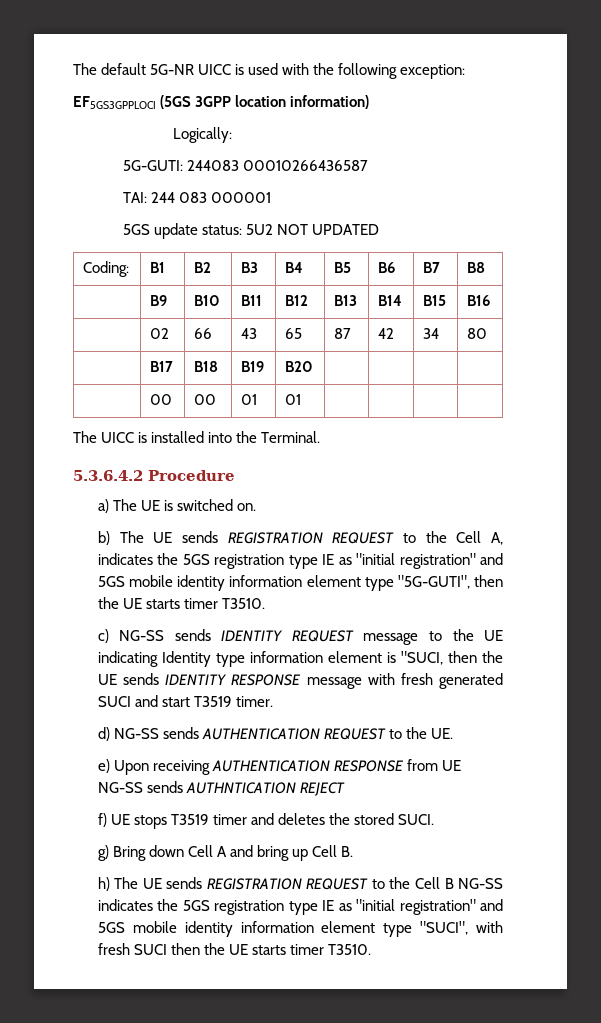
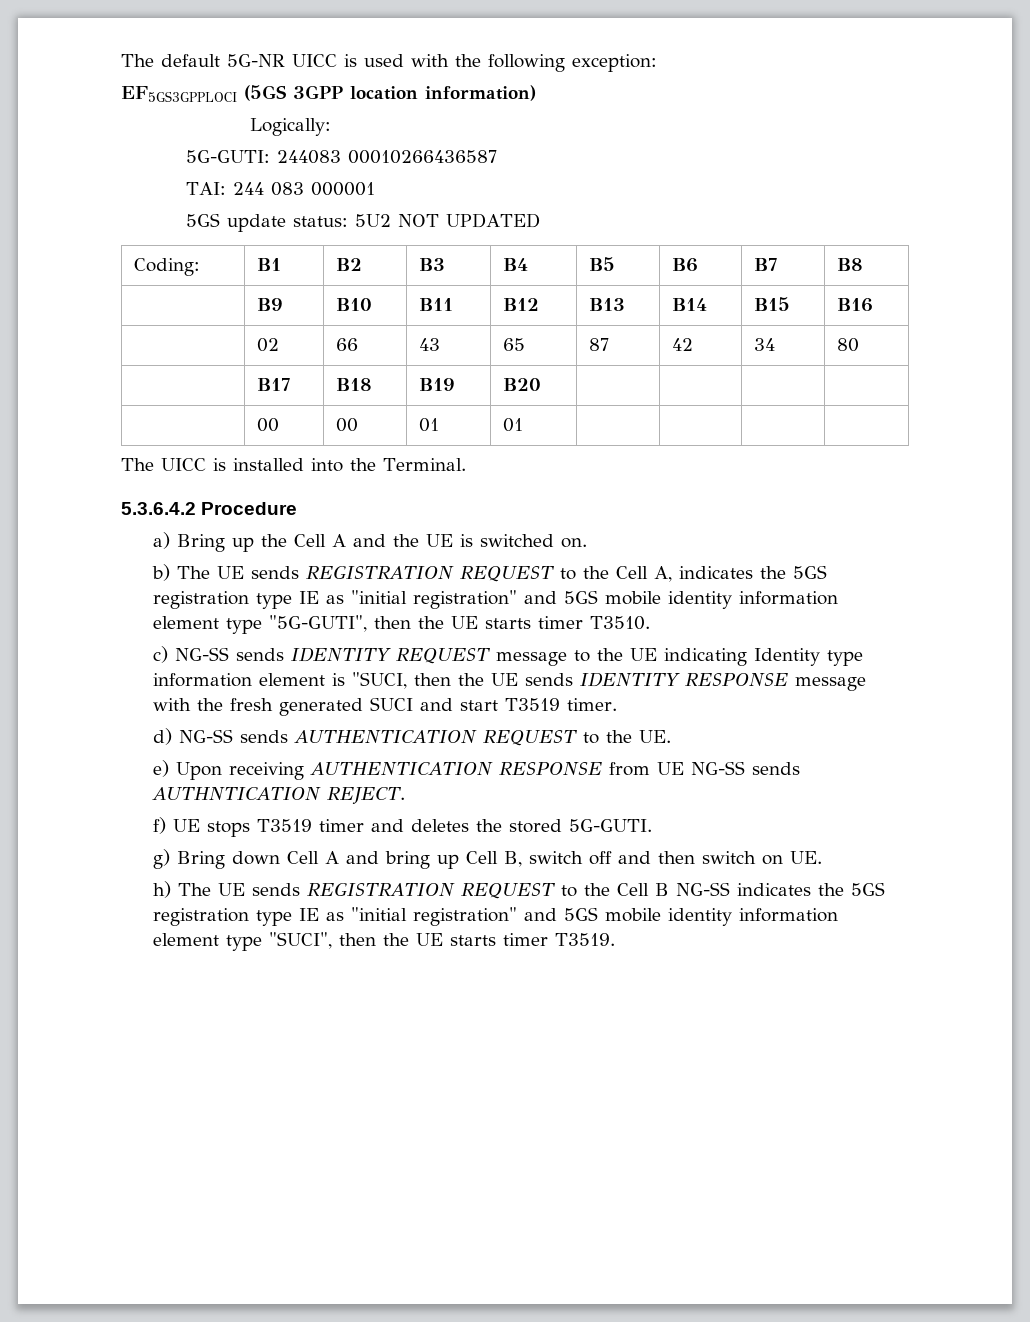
[112,499,137,511] The -> [177,534,420,552] Bring up the Cell A and the
(395, 679) none -> [197,698,224,711] the
[300,782,346,796] REJECT -> [327,787,406,804] REJECT.
[398,814,435,825] SUCI. -> [569,819,653,832] 5G-GUTI.
[341,846,354,857] B. -> [504,851,823,867] B, switch off and then switch on UE.
[476,921,504,933] [97,943,372,955] with fresh SUCI then the UE starts timer T3510. -> [339,933,616,946] then the UE starts timer T3519.

